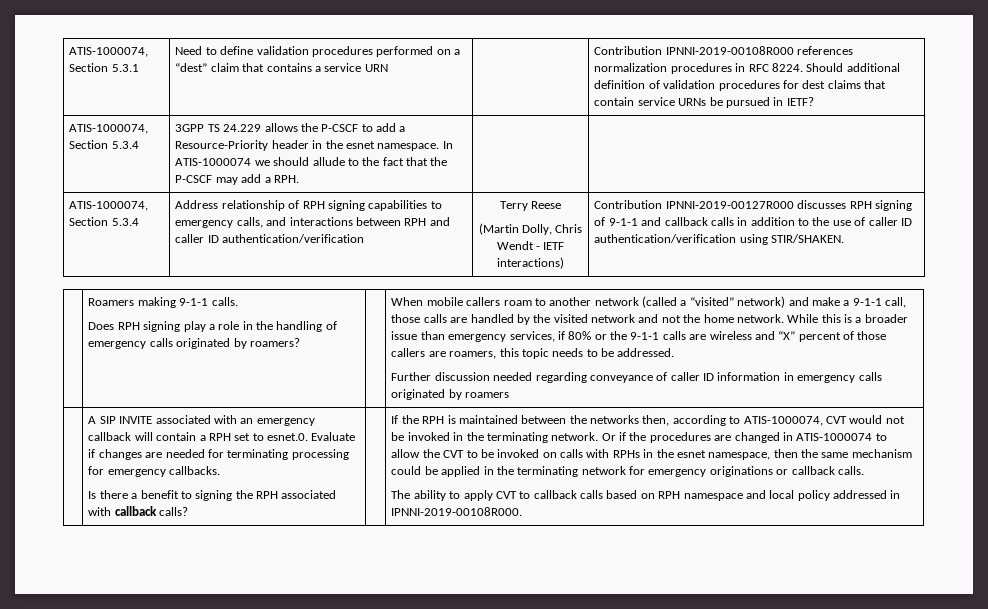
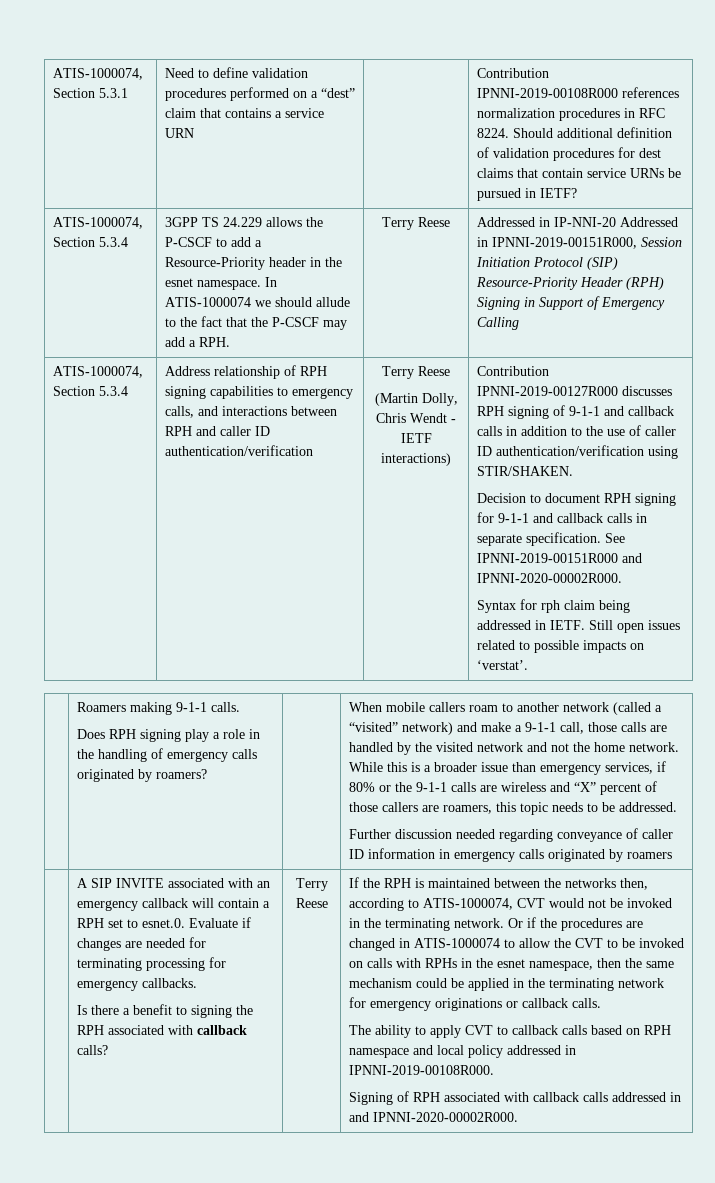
(299, 179) | -> [382,217,450,230] [476,217,678,227] [476,237,682,249] [475,257,618,270] [475,277,664,290] [476,296,665,310] [476,317,519,330] Terry Reese | Addressed in IP-NNI-20 Addressed in IPNNI-2019-00151R000, Session Initiation Protocol (SIP) Resource-Priority Header (RPH) Signing in Support of Emergency Calling
(845, 238) none -> [476,493,676,506] [476,512,647,523] [476,532,625,546] [476,553,642,563] [476,573,622,583] [476,599,630,613] [476,620,680,633] [476,640,644,653] [476,660,528,670] // Decision to document RPH signing for 9-1-1 and callback calls in separate specification. See IPNNI-2019-00151R000 and IPNNI-2020-00002R000. // Syntax for rph claim being addressed in IETF. Still open issues related to possible impacts on ‘verstat’.
(189, 511) none -> [295,878,328,891] [295,898,328,908] Terry Reese
(523, 511) none -> [348,1091,681,1105] [348,1112,518,1122] // Signing of RPH associated with callback calls addressed in and IPNNI-2020-00002R000.

